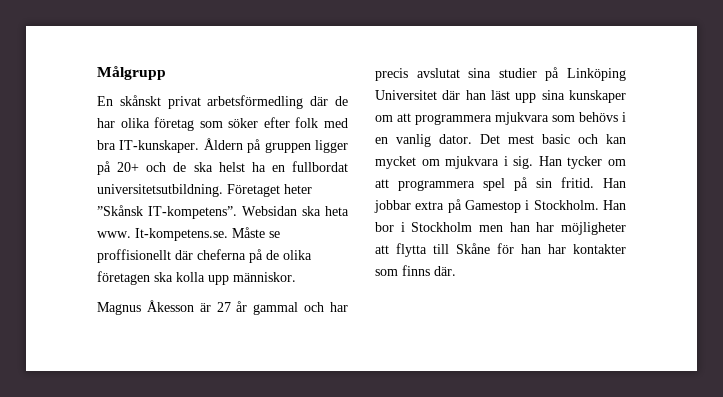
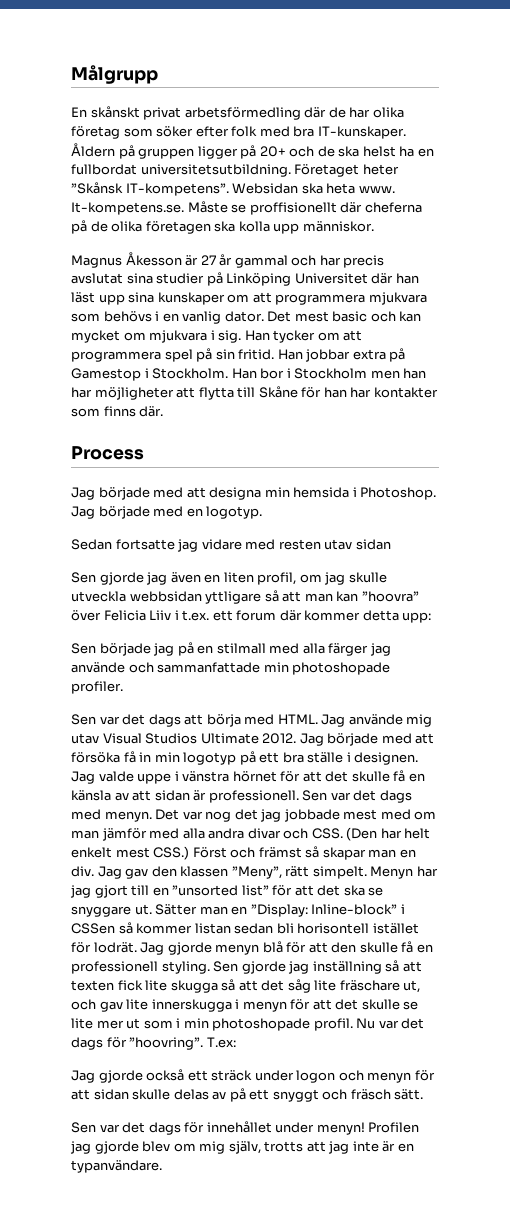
(456, 271) none -> [71,446,144,460] [71,487,437,500] [71,506,263,519] [71,539,391,552] [71,572,387,585] [71,590,419,604] [71,610,432,623] [71,642,391,656] [71,662,391,675] [71,681,123,694] [71,714,433,727] [71,733,435,746] [71,751,419,765] [71,770,425,784] [71,790,412,803] [71,809,437,822] [71,827,431,841] [71,846,416,860] [71,866,438,879] [70,885,384,898] [71,904,405,917] [71,922,419,934] [71,941,433,955] [71,960,422,974] [71,979,421,993] [71,999,419,1012] [71,1018,425,1031] [71,1037,236,1050] [71,1069,435,1083] [71,1088,424,1102] [71,1121,420,1135] [70,1141,414,1154] [71,1160,162,1173] // Process // Jag började med att designa min hemsida i Photoshop. Jag började med en logotyp. // Sedan fortsatte jag vidare med resten utav sidan // Sen gjorde jag även en liten profil, om jag skulle utveckla webbsidan yttligare så att man kan ”hoovra” över Felicia Liiv i t.ex. ett forum där kommer detta upp: // Sen började jag på en stilmall med alla färger jag använde och sammanfattade min photoshopade profiler. // Sen var det dags att börja med HTML. Jag använde mig utav Visual Studios Ultimate 2012. Jag började med att försöka få in min logotyp på ett bra ställe i designen. Jag valde uppe i vänstra hörnet för att det skulle få en känsla av att sidan är professionell. Sen var det dags med menyn. Det var nog det jag jobbade mest med om man jämför med alla andra divar och CSS. (Den har helt enkelt mest CSS.) Först och främst så skapar man en div. Jag gav den klassen ”Meny”, rätt simpelt. Menyn har jag gjort till en ”unsorted list” för att det ska se snyggare ut. Sätter man en ”Display: Inline-block” i CSSen så kommer listan sedan bli horisontell istället för lodrät. Jag gjorde menyn blå för att den skulle få en professionell styling. Sen gjorde jag inställning så att texten fick lite skugga så att det såg lite fräschare ut, och gav lite innerskugga i menyn för att det skulle se lite mer ut som i min photoshopade profil. Nu var det dags för ”hoovring”. T.ex: // Jag gjorde också ett sträck under logon och menyn för att sidan skulle delas av på ett snyggt och fräsch sätt. // Sen var det dags för innehållet under menyn! Profilen jag gjorde blev om mig själv, trotts att jag inte är en typanvändare.

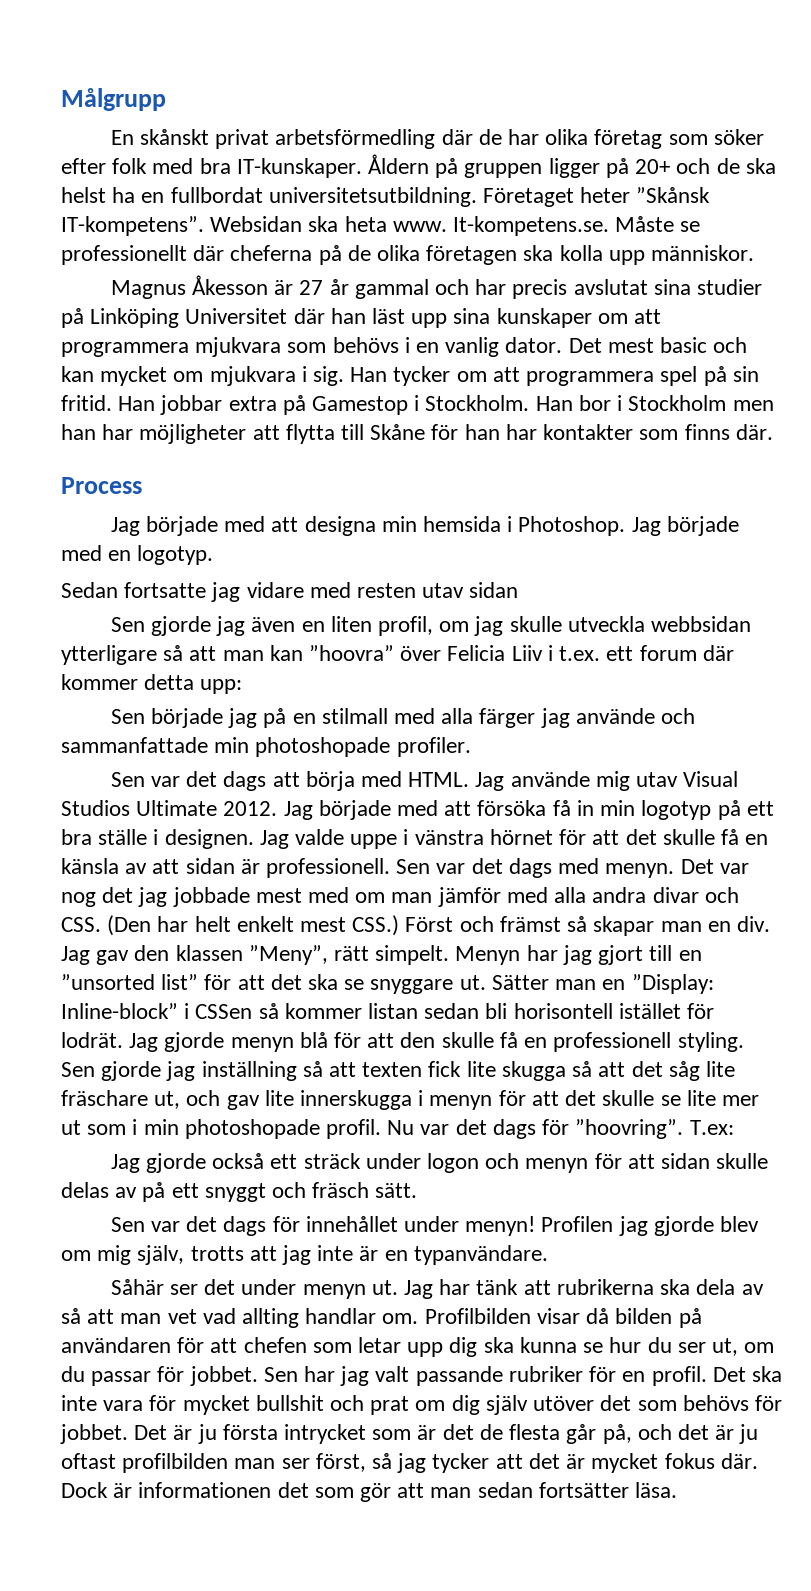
[249,202,337,215] proffisionellt -> [61,245,187,265] professionellt
[205,591,262,604] yttligare -> [61,645,157,665] ytterligare
(162, 1166) none -> [110,1279,764,1299] [61,1308,702,1328] [61,1337,775,1357] [61,1366,782,1386] [61,1395,782,1415] [60,1424,759,1444] [61,1453,758,1473] [61,1482,678,1502] // Såhär ser det under menyn ut. Jag har tänk att rubrikerna ska dela av så att man vet vad allting handlar om. Profilbilden visar då bilden på användaren för att chefen som letar upp dig ska kunna se hur du ser ut, om du passar för jobbet. Sen har jag valt passande rubriker för en profil. Det ska inte vara för mycket bullshit och prat om dig själv utöver det som behövs för jobbet. Det är ju första intrycket som är det de flesta går på, och det är ju oftast profilbilden man ser först, så jag tycker att det är mycket fokus där. Dock är informationen det som gör att man sedan fortsätter läsa.

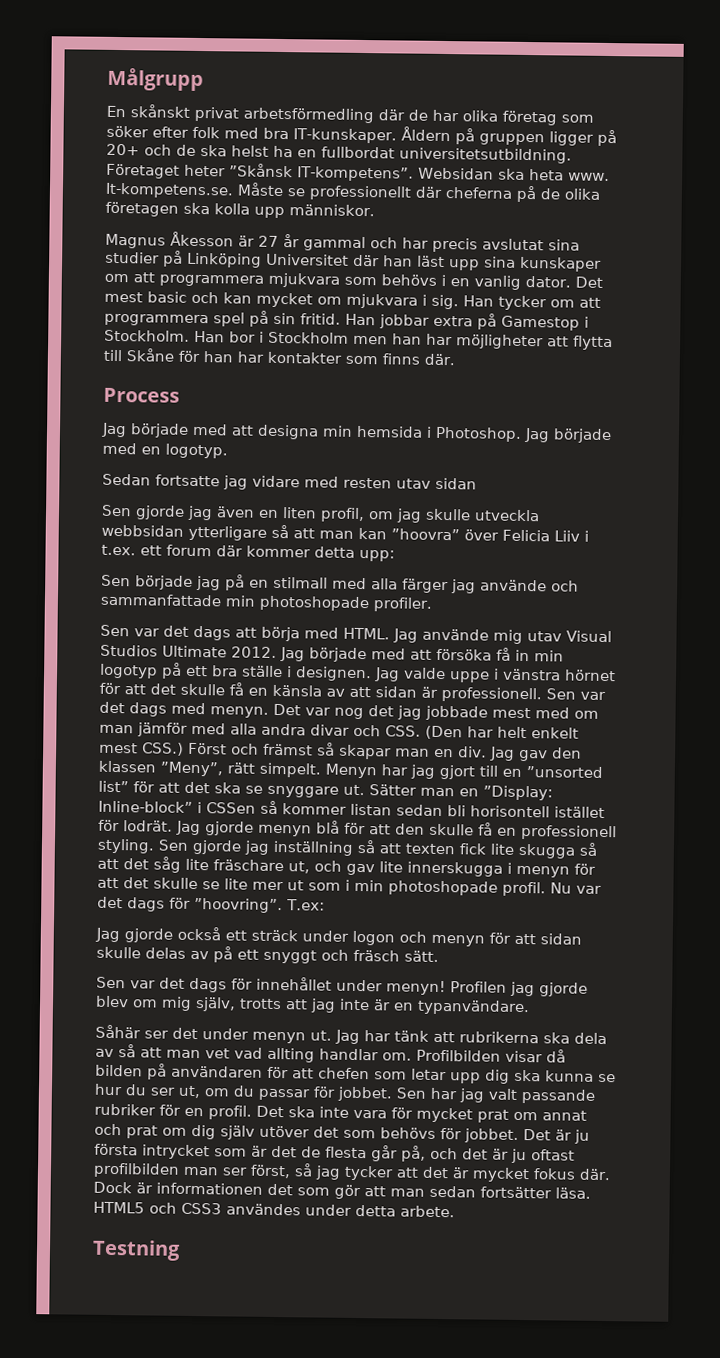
[255,1395,324,1411] bullshit -> [477,1109,587,1123] prat om annat
(678, 1490) none -> [93,1201,455,1218] [92,1239,181,1261] HTML5 och CSS3 användes under detta arbete. // Testning

